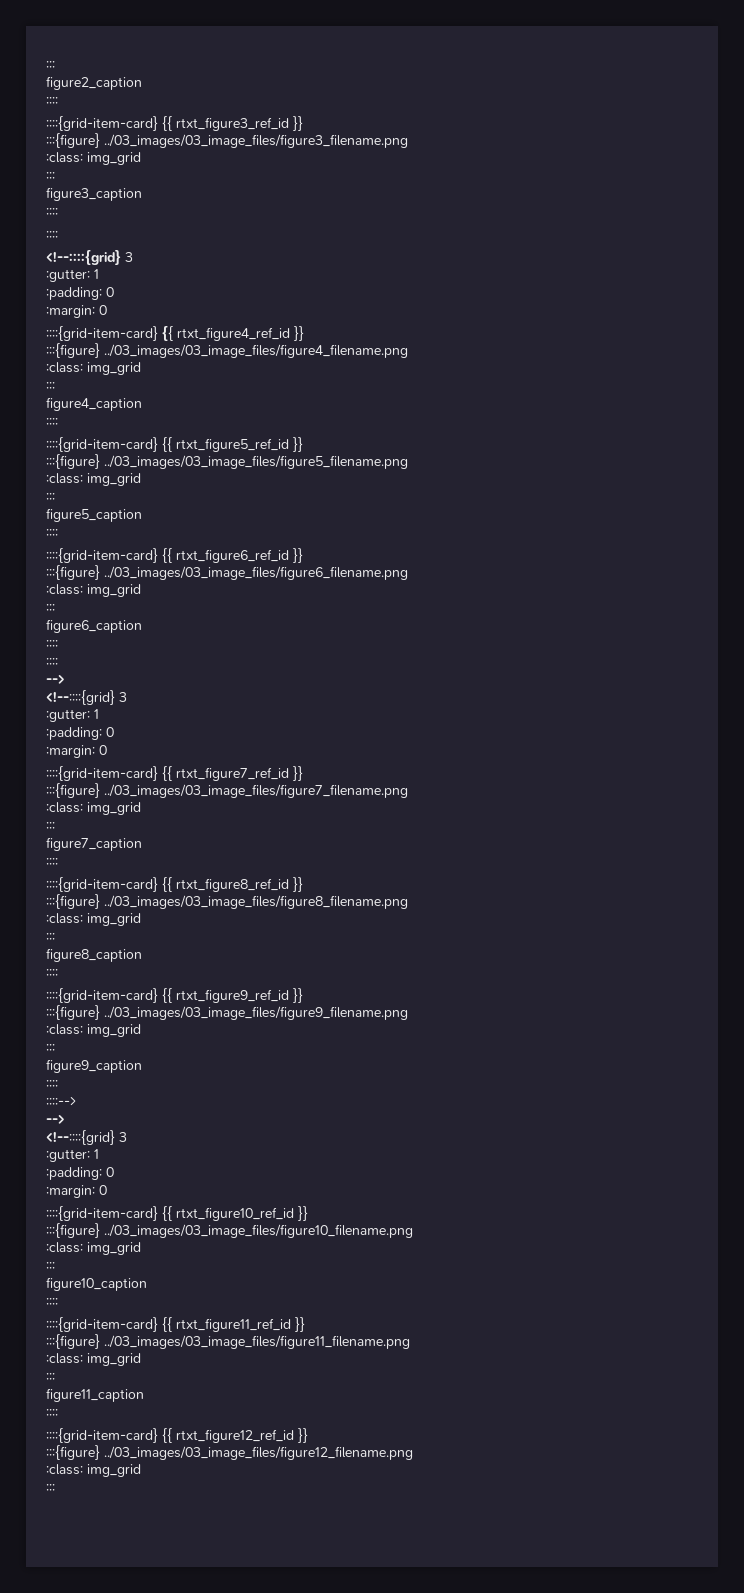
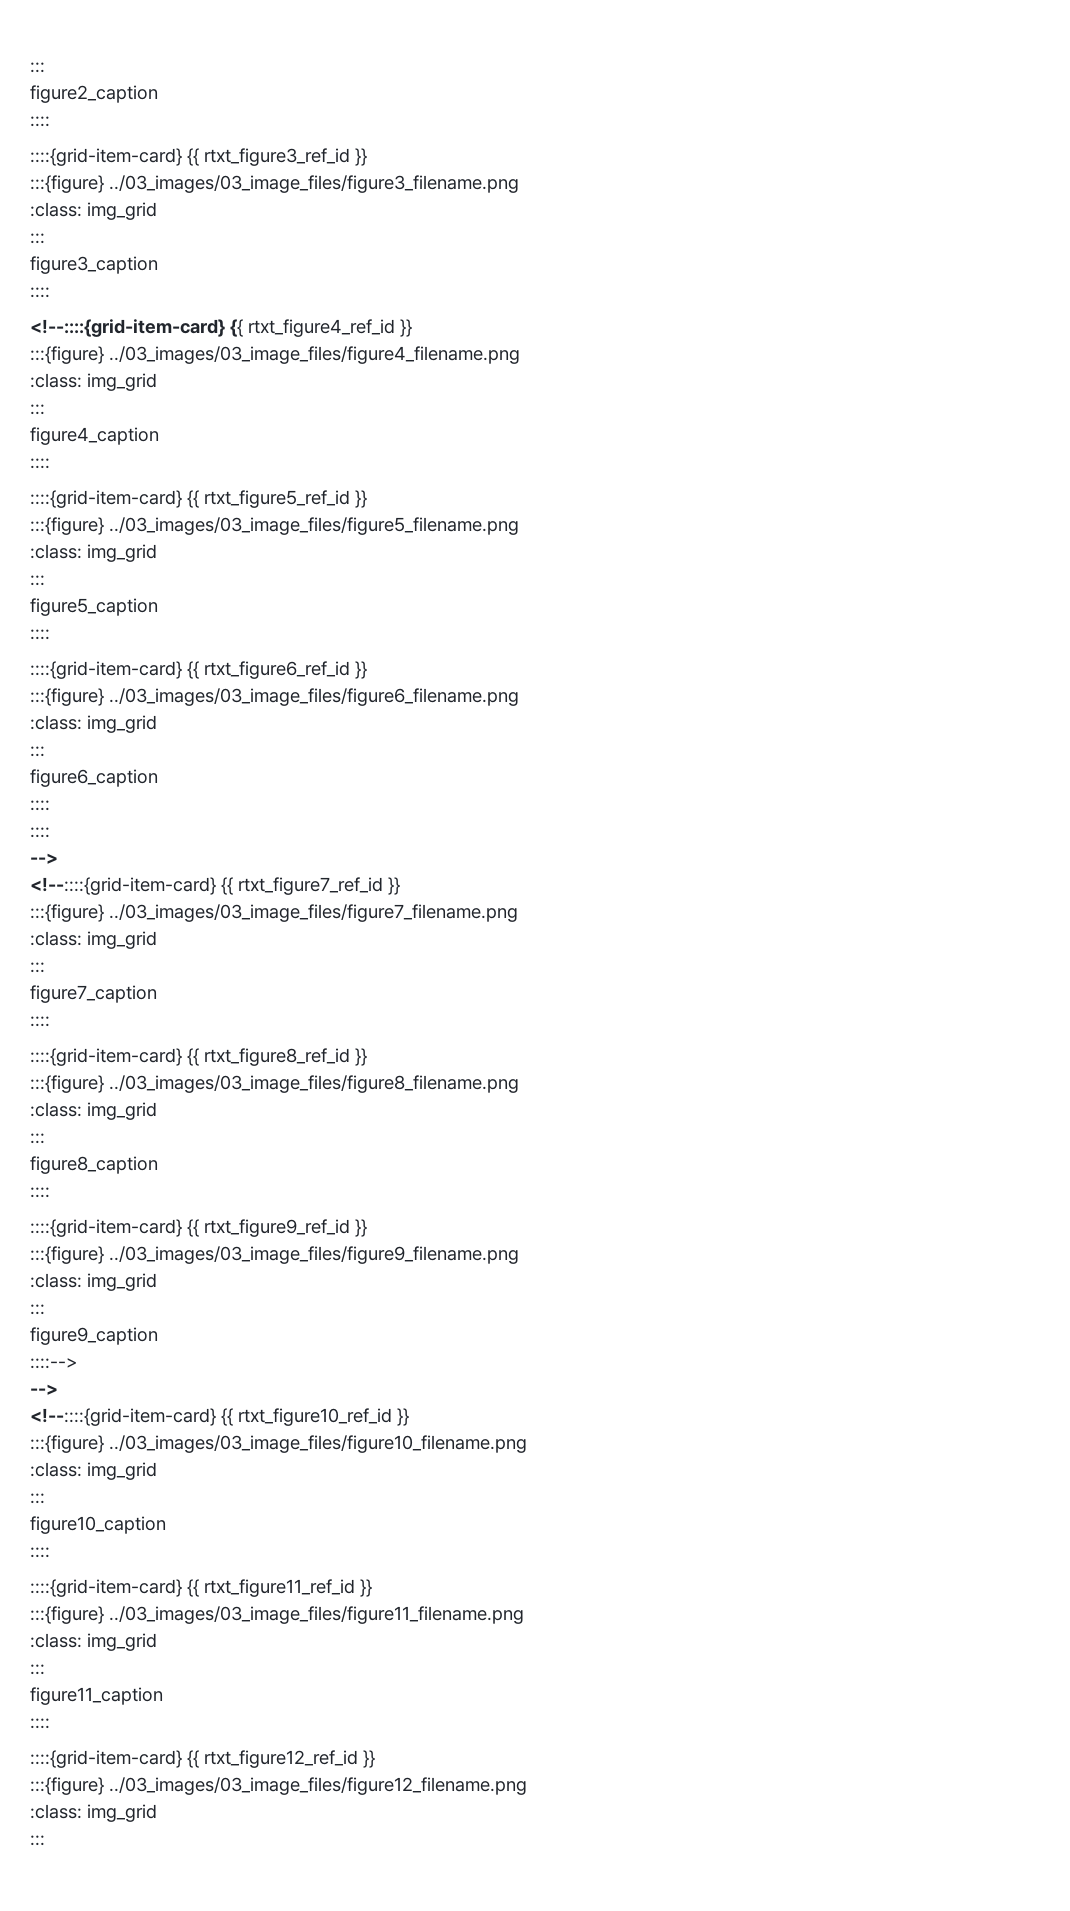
[46,231,58,239] [46,250,133,265] [46,269,99,282] [46,287,114,300] [46,305,107,318] [46,326,158,341] :::: // <!--::::{grid} 3 // :gutter: 1 // :padding: 0 // :margin: 0 // ::::{grid-item-card} -> [30,319,225,337] <!--::::{grid-item-card}
[46,690,127,705] [46,709,99,722] [46,727,114,740] [46,745,107,758] [46,766,158,781] <!--::::{grid} 3 // :gutter: 1 // :padding: 0 // :margin: 0 // ::::{grid-item-card} -> [30,877,216,895] <!--::::{grid-item-card}
[46,1080,58,1088] // :::: -> (158, 1336) none
[46,1130,127,1145] [46,1149,99,1162] [46,1167,114,1180] [46,1185,107,1198] [46,1206,158,1221] <!--::::{grid} 3 // :gutter: 1 // :padding: 0 // :margin: 0 // ::::{grid-item-card} -> [30,1408,216,1426] <!--::::{grid-item-card}

